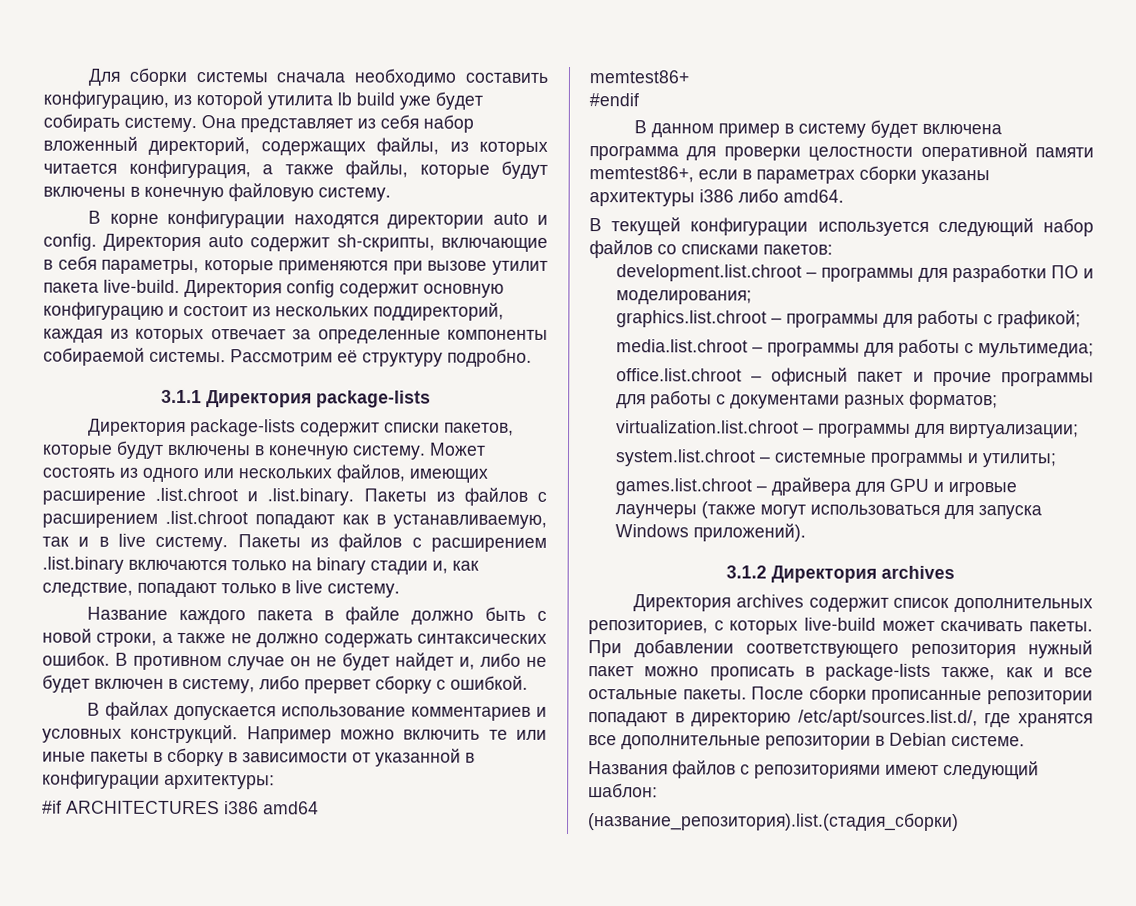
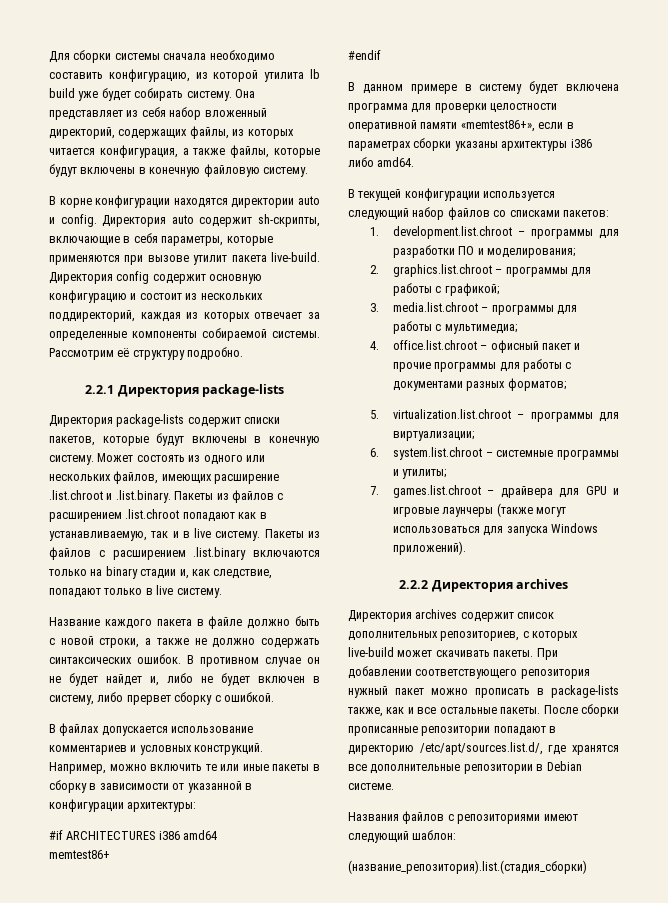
[160,389,202,404] 3.1.1 -> [85,385,115,394] 2.2.1
[246,726,332,744] Например -> [49,762,106,774] Например,
[718,123,781,138] пример -> [410,84,457,94] примере
[589,166,694,183] memtest86+, -> [460,120,535,132] «memtest86+»,
(833, 249) none -> [370,227,380,236] 1.
(752, 297) none -> [370,265,380,274] 2.
(1081, 319) none -> [370,303,380,312] 3.
(1094, 350) none -> [370,341,380,350] 4.
(998, 400) none -> [370,410,380,419] 5.
(1079, 431) none -> [370,448,380,457] 6.
(1057, 460) none -> [370,486,380,495] 7.
[726,565,767,579] 3.1.2 -> [399,580,429,589] 2.2.2

